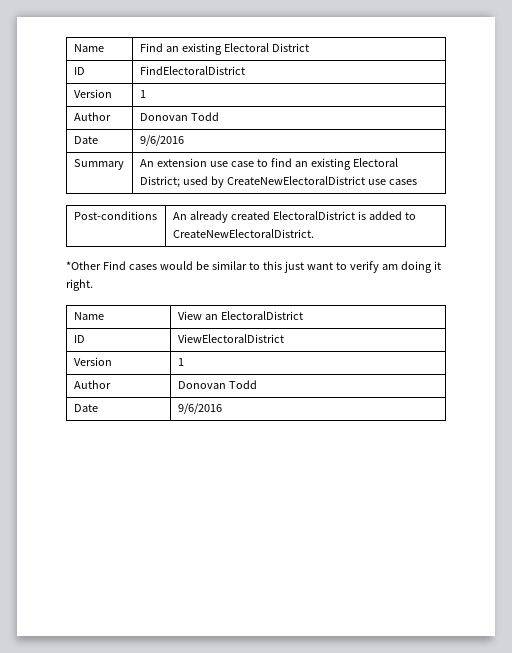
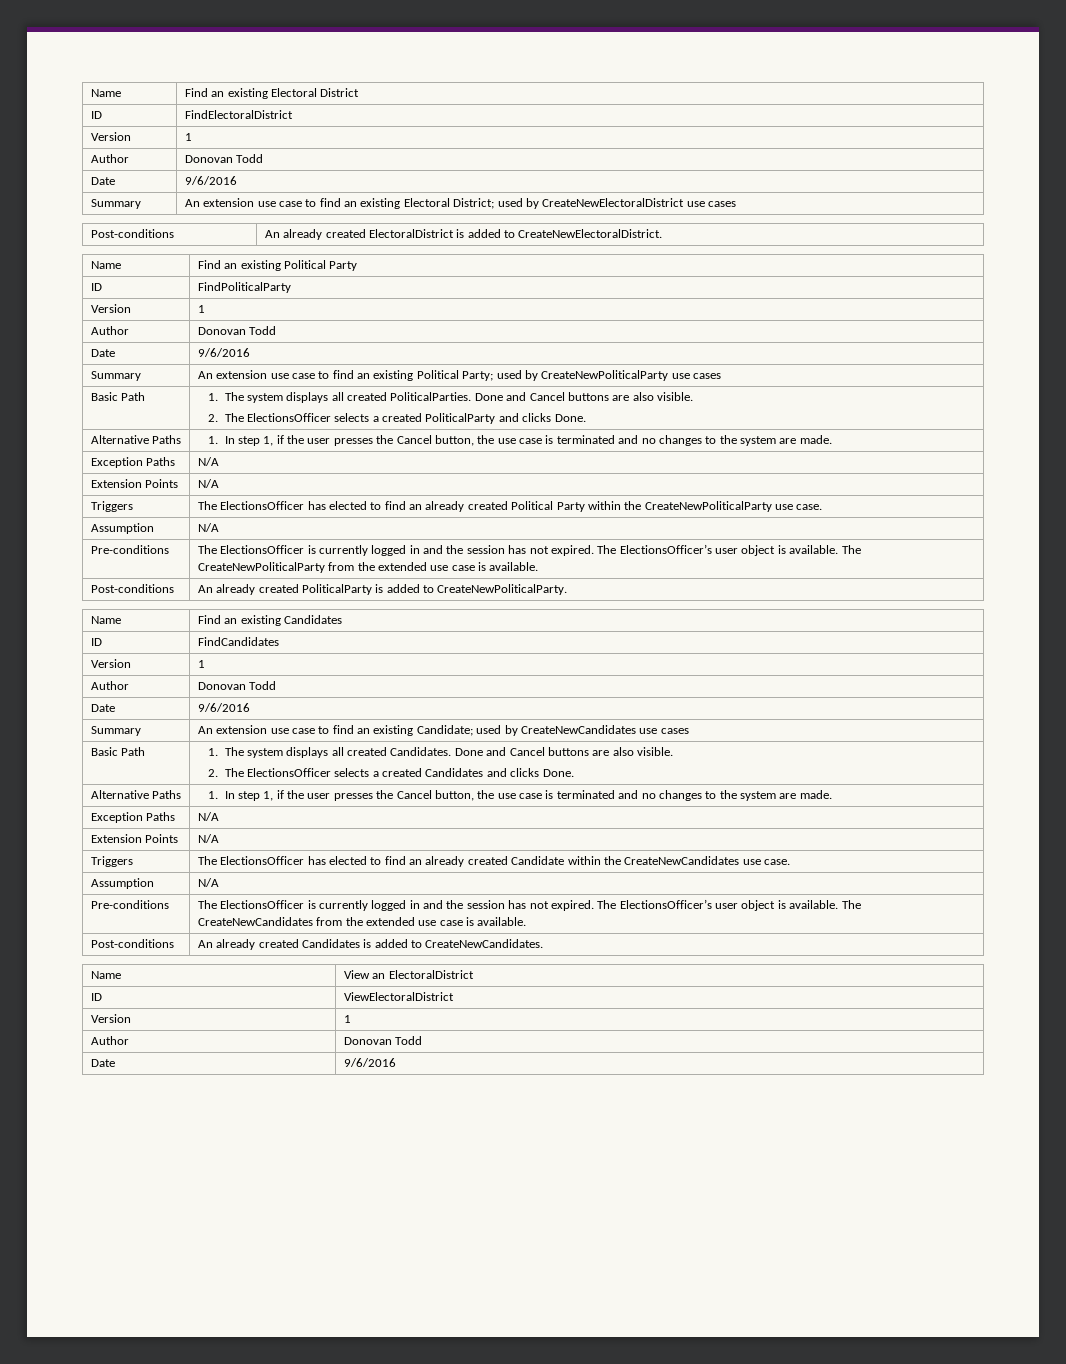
[66,261,441,273] [66,279,93,291] // *Other Find cases would be similar to this just want to verify am doing it right. -> [90,261,121,269] [197,260,358,271] [90,283,102,291] [197,282,291,293] [90,304,131,313] [197,305,205,313] [90,326,129,335] [197,326,277,335] [90,349,115,357] [197,348,250,357] [90,371,141,381] [197,370,722,381] [90,392,146,401] [208,392,694,403] [208,413,586,424] [90,435,182,444] [208,435,832,446] [90,457,176,468] [197,457,219,466] [90,479,179,488] [197,479,219,488] [90,501,133,512] [197,501,823,512] [90,523,154,534] [197,523,219,532] [90,545,169,554] [197,544,861,556] [197,562,539,573] [90,584,174,593] [197,584,568,595] [90,616,121,624] [197,615,342,626] [90,638,102,646] [197,637,279,646] [90,659,131,668] [197,660,205,668] [90,681,129,690] [197,681,277,690] [90,704,115,712] [197,703,250,712] [90,726,141,736] [197,725,689,736] [90,747,146,756] [208,747,674,758] [208,768,574,777] [90,790,182,799] [208,790,832,801] [90,812,176,823] [197,812,219,821] [90,834,179,843] [197,834,219,843] [90,856,133,867] [197,856,791,867] [90,878,154,889] [197,878,219,887] [90,900,169,909] [197,899,861,911] [197,917,527,926] [90,939,174,948] [197,939,544,950] // Name | Find an existing Political Party // ID | FindPoliticalParty // Version | 1 // Author | Donovan Todd // Date | 9/6/2016 // Summary | An extension use case to find an existing Political Party; used by CreateNewPoliticalParty use cases // Basic Path | 1. The system displays all created PoliticalParties. Done and Cancel buttons are also visible. // 2. The ElectionsOfficer selects a created PoliticalParty and clicks Done. // Alternative Paths | 1. In step 1, if the user presses the Cancel button, the use case is terminated and no changes to the system are made. // Exception Paths | N/A // Extension Points | N/A // Triggers | The ElectionsOfficer has elected to find an already created Political Party within the CreateNewPoliticalParty use case. // Assumption | N/A // Pre-conditions | The ElectionsOfficer is currently logged in and the session has not expired. The ElectionsOfficer’s user object is available. The CreateNewPoliticalParty from the extended use case is available. // Post-conditions | An already created PoliticalParty is added to CreateNewPoliticalParty. // Name | Find an existing Candidates // ID | FindCandidates // Version | 1 // Author | Donovan Todd // Date | 9/6/2016 // Summary | An extension use case to find an existing Candidate; used by CreateNewCandidates use cases // Basic Path | 1. The system displays all created Candidates. Done and Cancel buttons are also visible. // 2. The ElectionsOfficer selects a created Candidates and clicks Done. // Alternative Paths | 1. In step 1, if the user presses the Cancel button, the use case is terminated and no changes to the system are made. // Exception Paths | N/A // Extension Points | N/A // Triggers | The ElectionsOfficer has elected to find an already created Candidate within the CreateNewCandidates use case. // Assumption | N/A // Pre-conditions | The ElectionsOfficer is currently logged in and the session has not expired. The ElectionsOfficer’s user object is available. The CreateNewCandidates from the extended use case is available. // Post-conditions | An already created Candidates is added to CreateNewCandidates.

